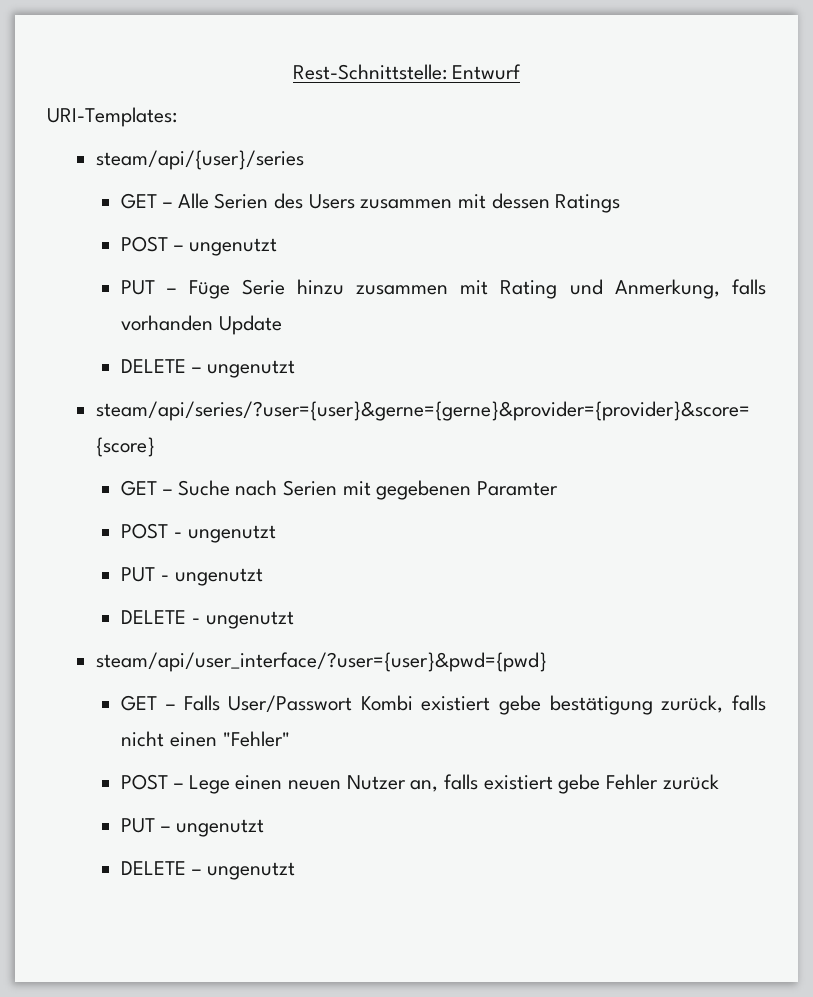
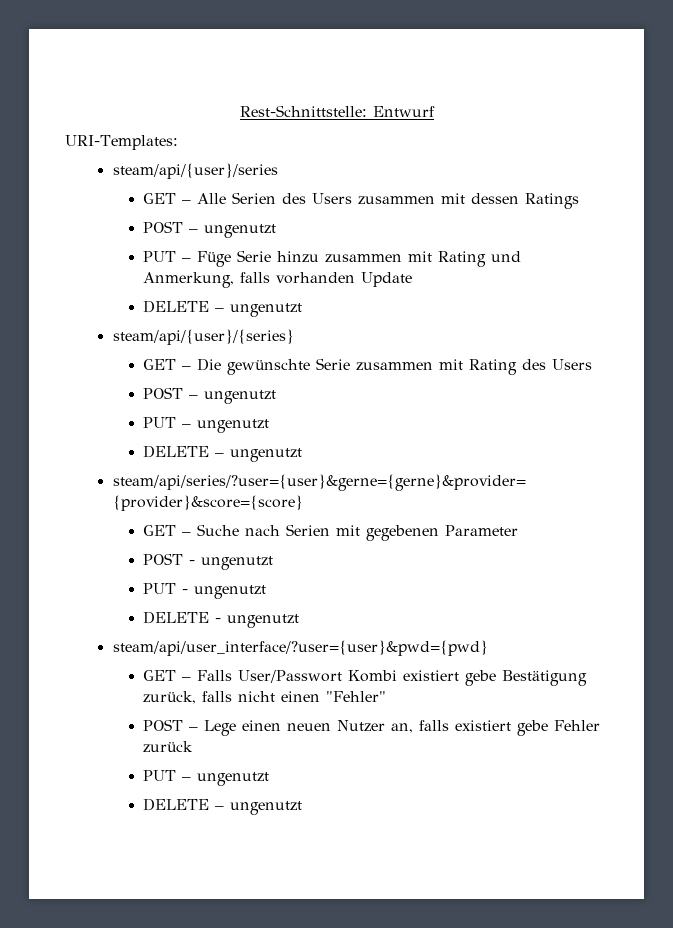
(295, 369) none -> [112,329,294,345] [142,358,592,375] [142,387,276,404] [142,417,269,433] [142,445,302,462] // steam/api/{user}/{series} // GET – Die gewünschte Serie zusammen mit Rating des Users // POST – ungenutzt // PUT – ungenutzt // DELETE – ungenutzt
[476,481,558,496] Paramter -> [444,525,518,536] Parameter
[549,695,653,715] bestätigung -> [501,670,587,686] Bestätigung

